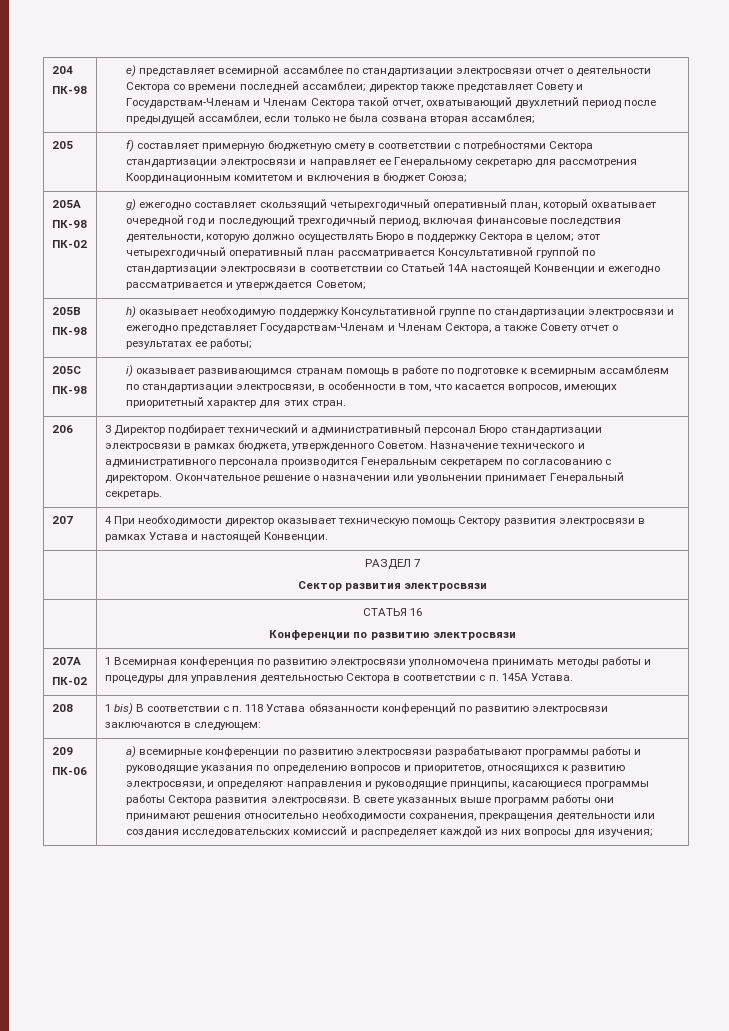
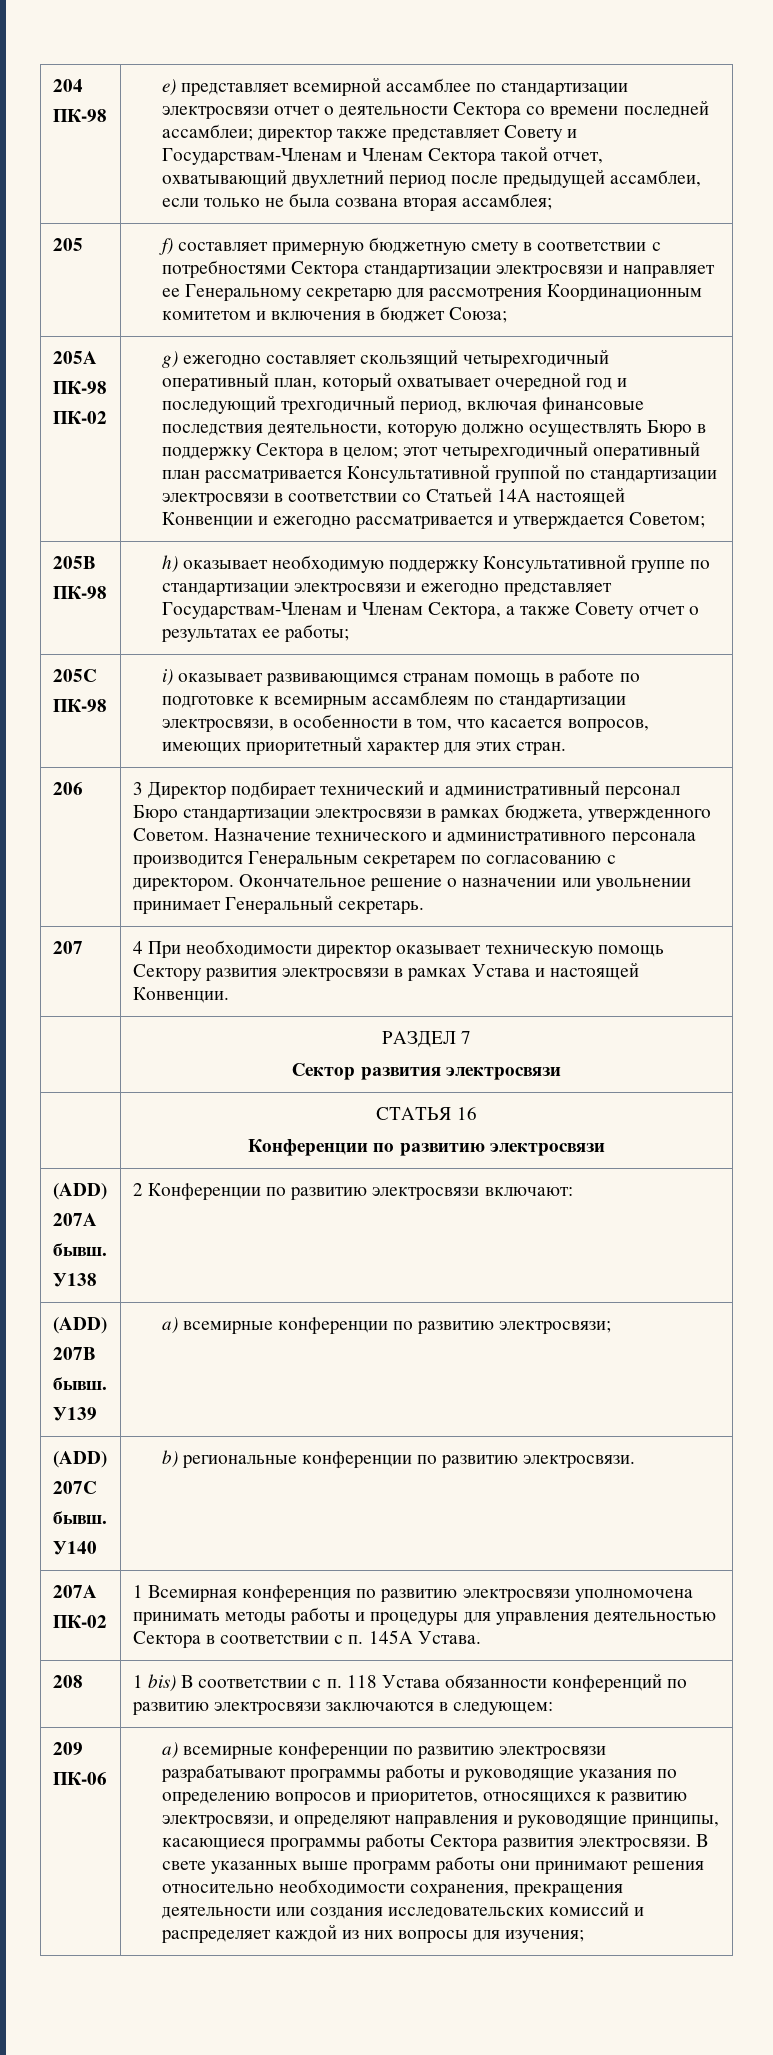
(516, 636) none -> [52,1183,107,1200] [52,1213,97,1226] [52,1243,107,1256] [52,1273,97,1287] [132,1183,573,1200] [52,1317,107,1334] [52,1347,96,1360] [52,1377,107,1390] [52,1407,97,1421] [161,1317,612,1334] [52,1451,107,1468] [52,1481,97,1494] [52,1511,107,1524] [52,1541,97,1555] [161,1450,636,1468] // (ADD) // 207A // бывш. // У138 | 2 Конференции по развитию электросвязи включают: // (ADD) // 207B // бывш. // У139 | a) всемирные конференции по развитию электросвязи; // (ADD) // 207C // бывш. // У140 | b) региональные конференции по развитию электросвязи.

